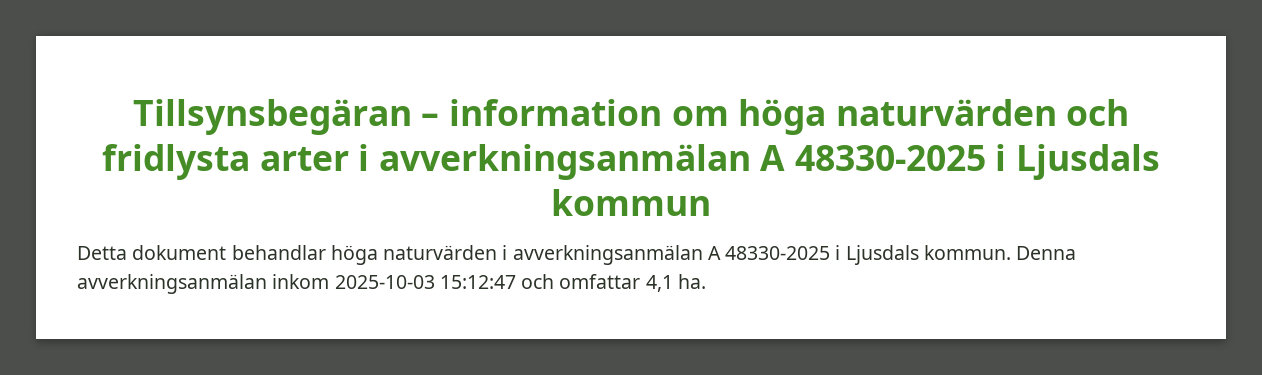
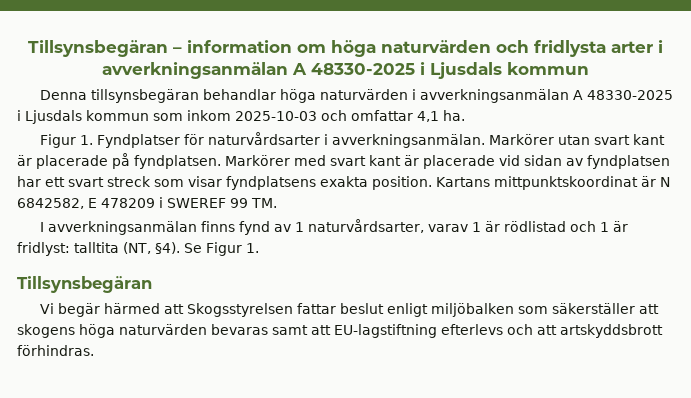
[77,245,227,260] Detta dokument -> [40,89,200,103] Denna tillsynsbegäran
[923,245,1077,260] [77,274,267,294] kommun. Denna avverkningsanmälan -> [86,110,183,121] kommun som
[439,275,516,289] 15:12:47 -> (317, 116) none
(706, 281) none -> [40,132,666,148] [17,153,670,169] [17,176,670,190] [17,197,277,209] [40,219,629,235] [17,242,259,256] [17,276,152,293] [40,303,660,317] [17,324,663,338] [17,345,94,356] // Figur 1. Fyndplatser för naturvårdsarter i avverkningsanmälan. Markörer utan svart kant är placerade på fyndplatsen. Markörer med svart kant är placerade vid sidan av fyndplatsen har ett svart streck som visar fyndplatsens exakta position. Kartans mittpunktskoordinat är N 6842582, E 478209 i SWEREF 99 TM. // I avverkningsanmälan finns fynd av 1 naturvårdsarter, varav 1 är rödlistad och 1 är fridlyst: talltita (NT, §4). Se Figur 1. // Tillsynsbegäran // Vi begär härmed att Skogsstyrelsen fattar beslut enligt miljöbalken som säkerställer att skogens höga naturvärden bevaras samt att EU-lagstiftning efterlevs och att artskyddsbrott förhindras.

